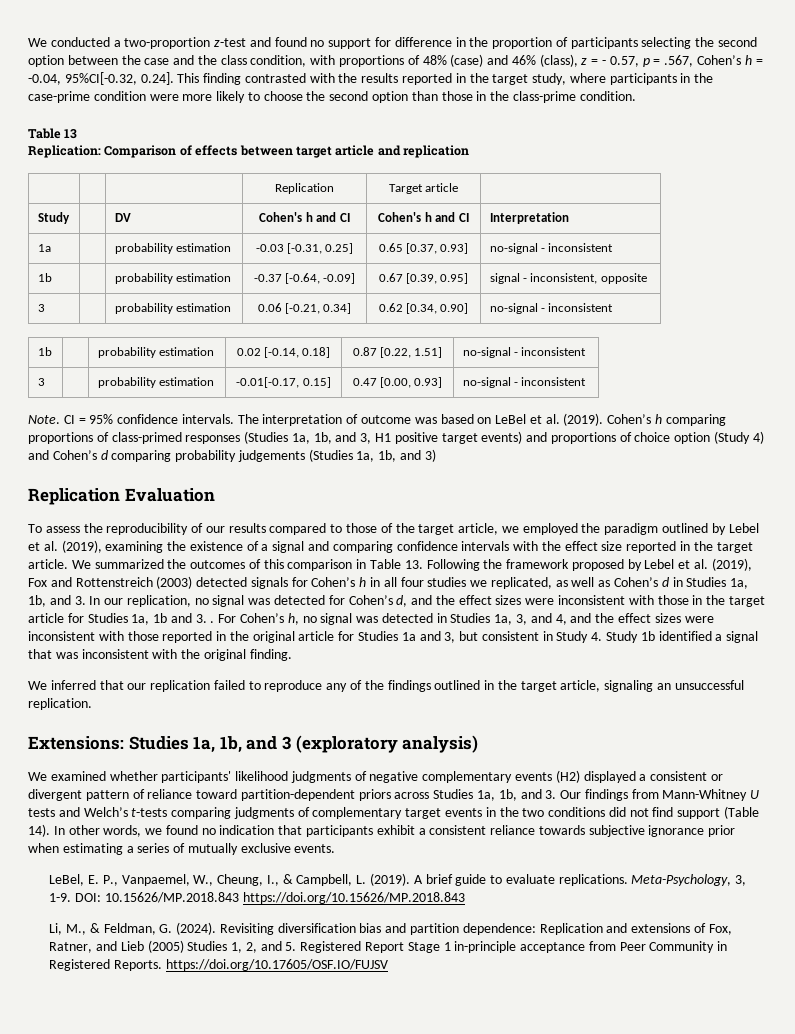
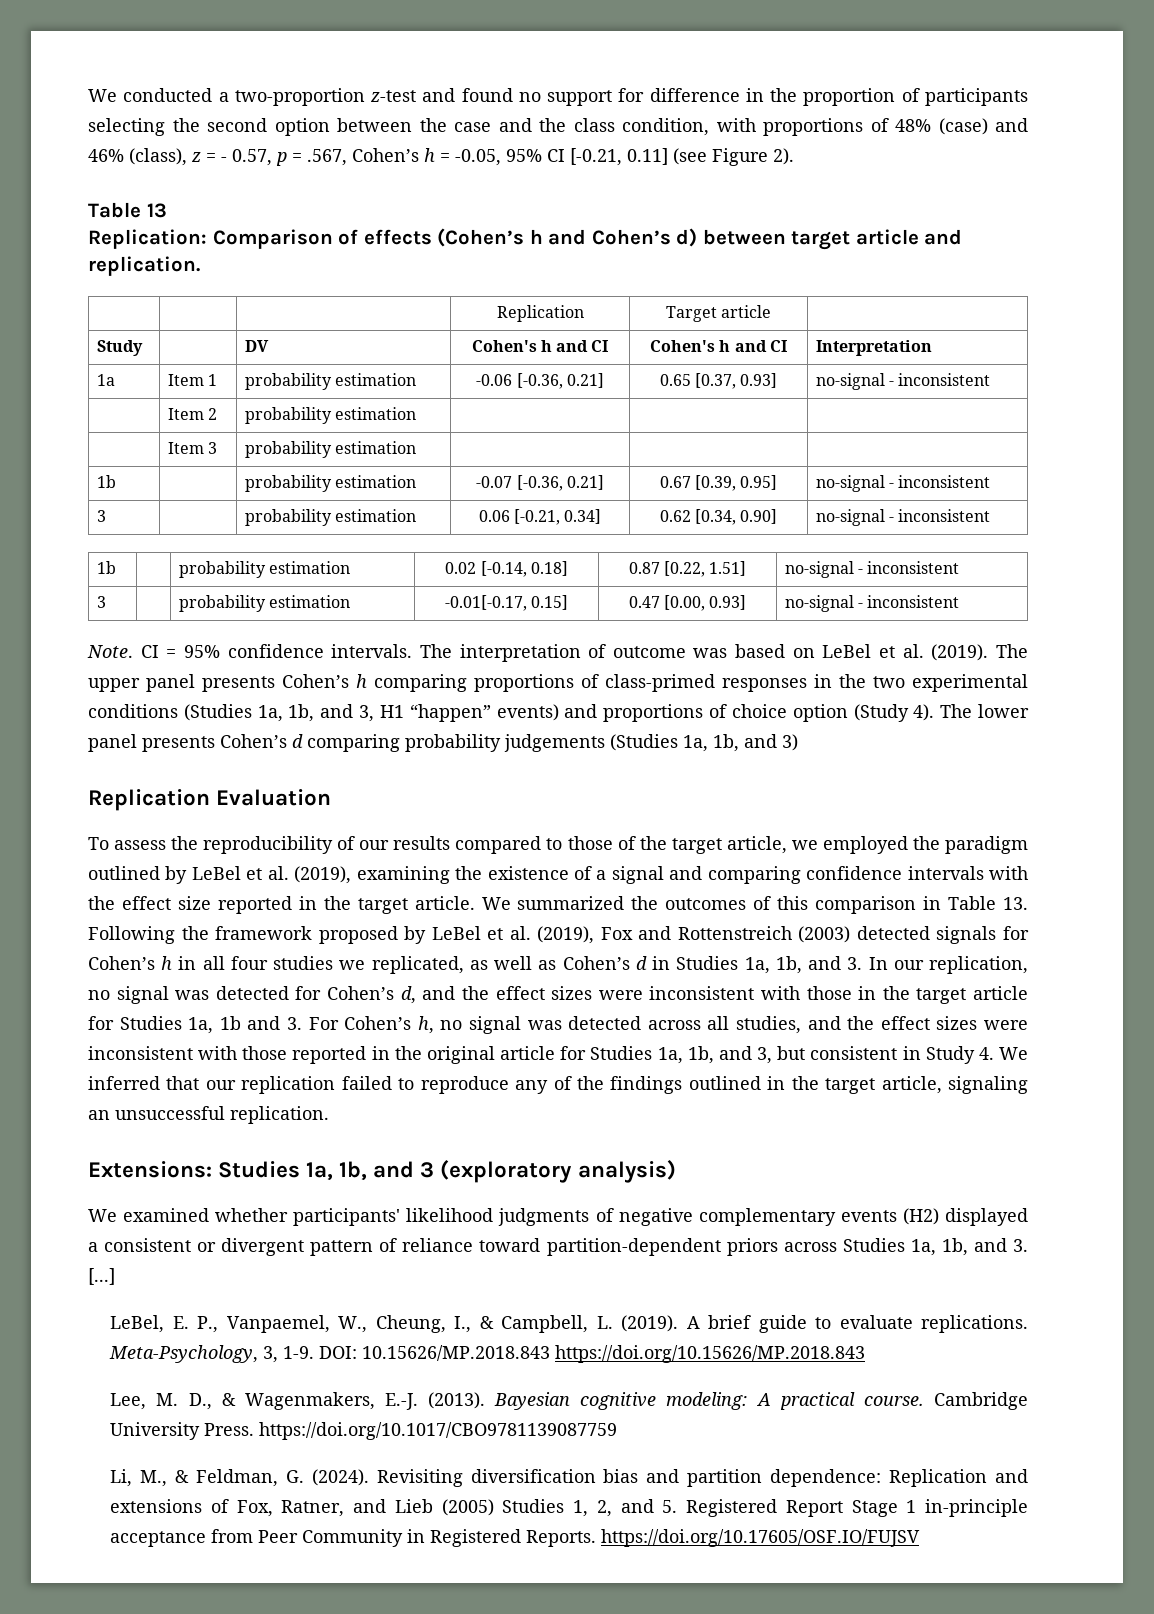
[28,72,714,85] [28,91,636,103] -0.04, 95%CI[-0.32, 0.24]. This finding contrasted with the results reported in the target study, where participants in the case-prime condition were more likely to choose the second option than those in the class-prime condition. -> [455,148,794,166] -0.05, 95% CI [-0.21, 0.11] (see Figure 2).
(238, 150) none -> [437,228,698,247] (Cohen’s h and Cohen’s d)
[403,145,469,158] replication -> [88,256,200,276] replication.
[114,243,231,254] [255,243,354,254] | probability estimation | -0.03 [-0.31, 0.25] -> [167,374,218,386] [244,373,417,390] [476,373,604,389] Item 1 | probability estimation | -0.06 [-0.36, 0.21]
[37,273,52,282] [114,273,231,284] [253,273,356,284] // 1b | | probability estimation | -0.37 [-0.64, -0.09] -> [167,408,218,420] [244,407,417,424] [167,442,218,454] [244,441,417,458] [96,475,116,488] [244,475,417,492] [476,475,604,491] // | Item 2 | probability estimation | | | // | Item 3 | probability estimation | | | // 1b | | probability estimation | -0.07 [-0.36, 0.21]
[489,273,647,284] signal - inconsistent, opposite -> [815,475,991,492] no-signal - inconsistent
(604, 419) none -> [995,644,1028,658] [88,674,275,692] The upper panel presents
(241, 439) none -> [814,674,1028,692] [88,704,178,718] in the two experimental conditions
[394,432,478,444] positive target -> [409,704,491,722] “happen”
[752,431,764,444] [28,450,49,460] 4) and -> [913,704,1030,721] [88,734,215,752] 4). The lower panel presents
[728,523,759,533] Lebel -> [191,866,241,880] LeBel
[644,559,675,569] Lebel -> [431,926,481,940] LeBel
[210,621,215,623] . -> (302, 1023) none
[436,613,567,625] in Studies 1a, 3, and 4, -> [647,1016,802,1034] across all studies,
[401,632,416,641] 1a -> [657,1046,714,1064] 1a, 1b,
[606,631,759,643] [28,649,292,661] Study 1b identified a signal that was inconsistent with the original finding. // -> (994, 1053) none
[560,789,760,801] [28,806,760,819] [28,824,736,837] [28,843,336,855] Our findings from Mann-Whitney U tests and Welch’s t-tests comparing judgments of complementary target events in the two conditions did not find support (Table 14). In other words, we found no indication that participants exhibit a consistent reliance towards subjective ignorance prior when estimating a series of mutually exclusive events. -> [88,1268,115,1285] [...]
(465, 898) none -> [110,1392,1028,1410] [110,1422,618,1440] // Lee, M. D., & Wagenmakers, E.-J. (2013). Bayesian cognitive modeling: A practical course. Cambridge University Press. https://doi.org/10.1017/CBO9781139087759

